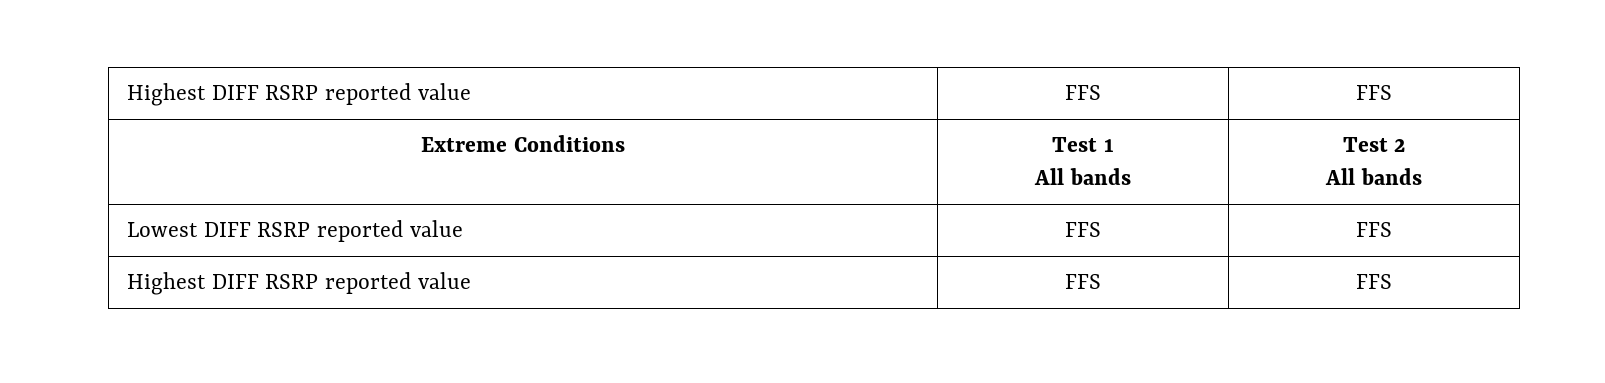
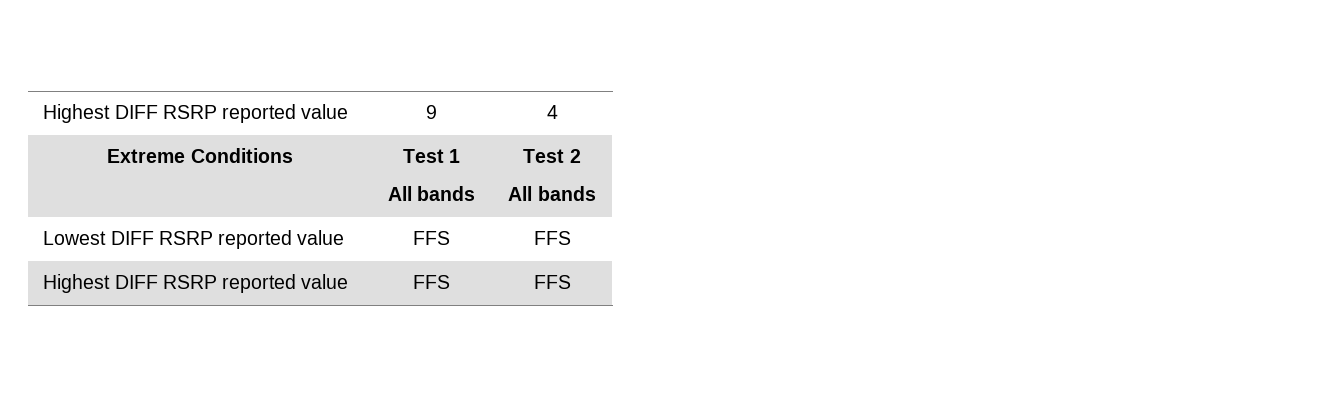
[127,83,471,106] [1065,85,1101,100] [1356,85,1392,100] Highest DIFF RSRP reported value | FFS | FFS -> [43,104,349,123] [426,105,437,119] [546,105,558,119] Highest DIFF RSRP reported value | 9 | 4

